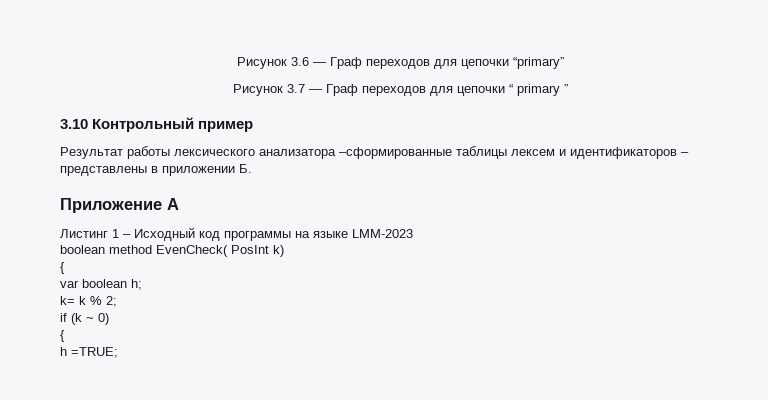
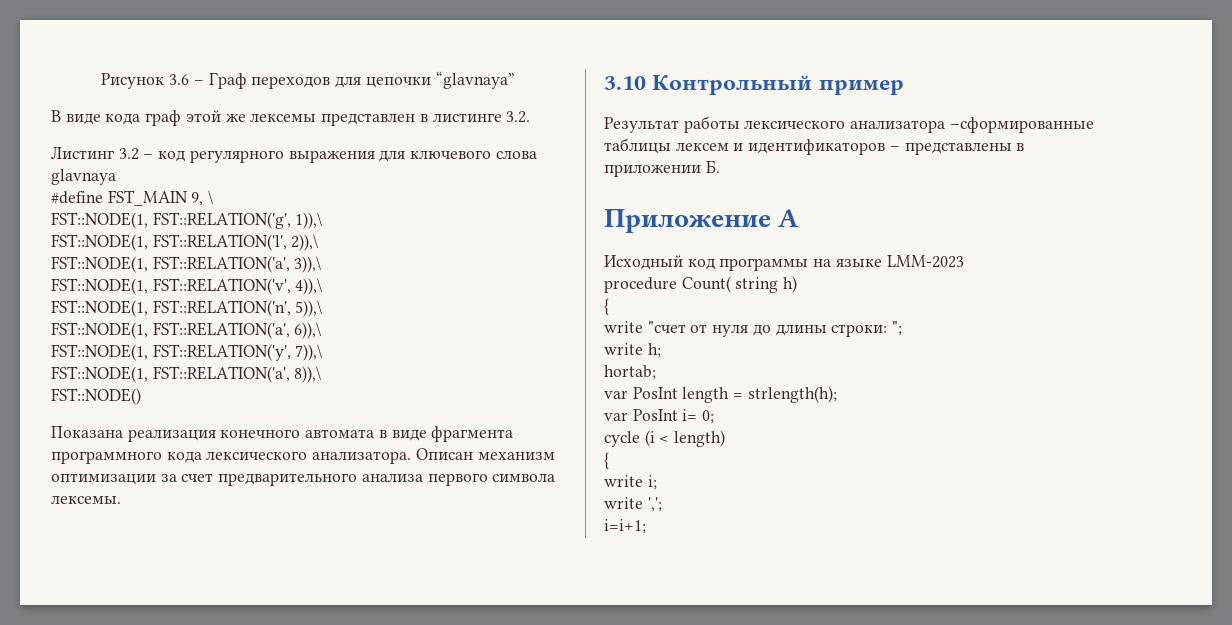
[313,57,564,69] [233,84,568,96] — Граф переходов для цепочки “primary” // Рисунок 3.7 — Граф переходов для цепочки “ primary ” -> [193,71,515,89] [51,110,531,126] [51,146,537,163] [51,169,116,185] [51,190,214,206] [51,212,323,229] [51,234,319,251] [51,256,322,273] [51,278,323,295] [51,300,323,317] [51,322,322,339] [51,344,323,361] [51,366,322,383] [51,388,141,405] [51,426,514,442] [51,448,555,464] [51,473,556,486] [51,495,121,504] – Граф переходов для цепочки “glavnaya” // В виде кода граф этой же лексемы представлен в листинге 3.2. // Листинг 3.2 – код регулярного выражения для ключевого слова glavnaya // #define FST_MAIN 9, \ // FST::NODE(1, FST::RELATION('g', 1)),\ // FST::NODE(1, FST::RELATION('l', 2)),\ // FST::NODE(1, FST::RELATION('a', 3)),\ // FST::NODE(1, FST::RELATION('v', 4)),\ // FST::NODE(1, FST::RELATION('n', 5)),\ // FST::NODE(1, FST::RELATION('a', 6)),\ // FST::NODE(1, FST::RELATION('y', 7)),\ // FST::NODE(1, FST::RELATION('a', 8)),\ // FST::NODE() // Показана реализация конечного автомата в виде фрагмента программного кода лексического анализатора. Описан механизм оптимизации за счет предварительного анализа первого символа лексемы.
[60,229,131,238] Листинг 1 – -> (800, 218) none
[60,245,284,257] [60,262,65,274] [60,279,142,290] [60,296,117,307] [60,313,109,325] [60,330,65,342] [60,347,118,358] boolean method EvenCheck( PosInt k) // { // var boolean h; // k= k % 2; // if (k ~ 0) // { // h =TRUE; -> [604,276,798,293] [604,298,609,315] [604,321,903,337] [604,343,661,358] [604,365,656,380] [604,386,837,403] [604,409,715,424] [604,430,726,447] [604,452,609,469] [604,475,657,490] [604,497,662,512] [604,519,646,534] procedure Count( string h) // { // write "счет от нуля до длины строки: "; // write h; // hortab; // var PosInt length = strlength(h); // var PosInt i= 0; // cycle (i < length) // { // write i; // write ','; // i=i+1;

